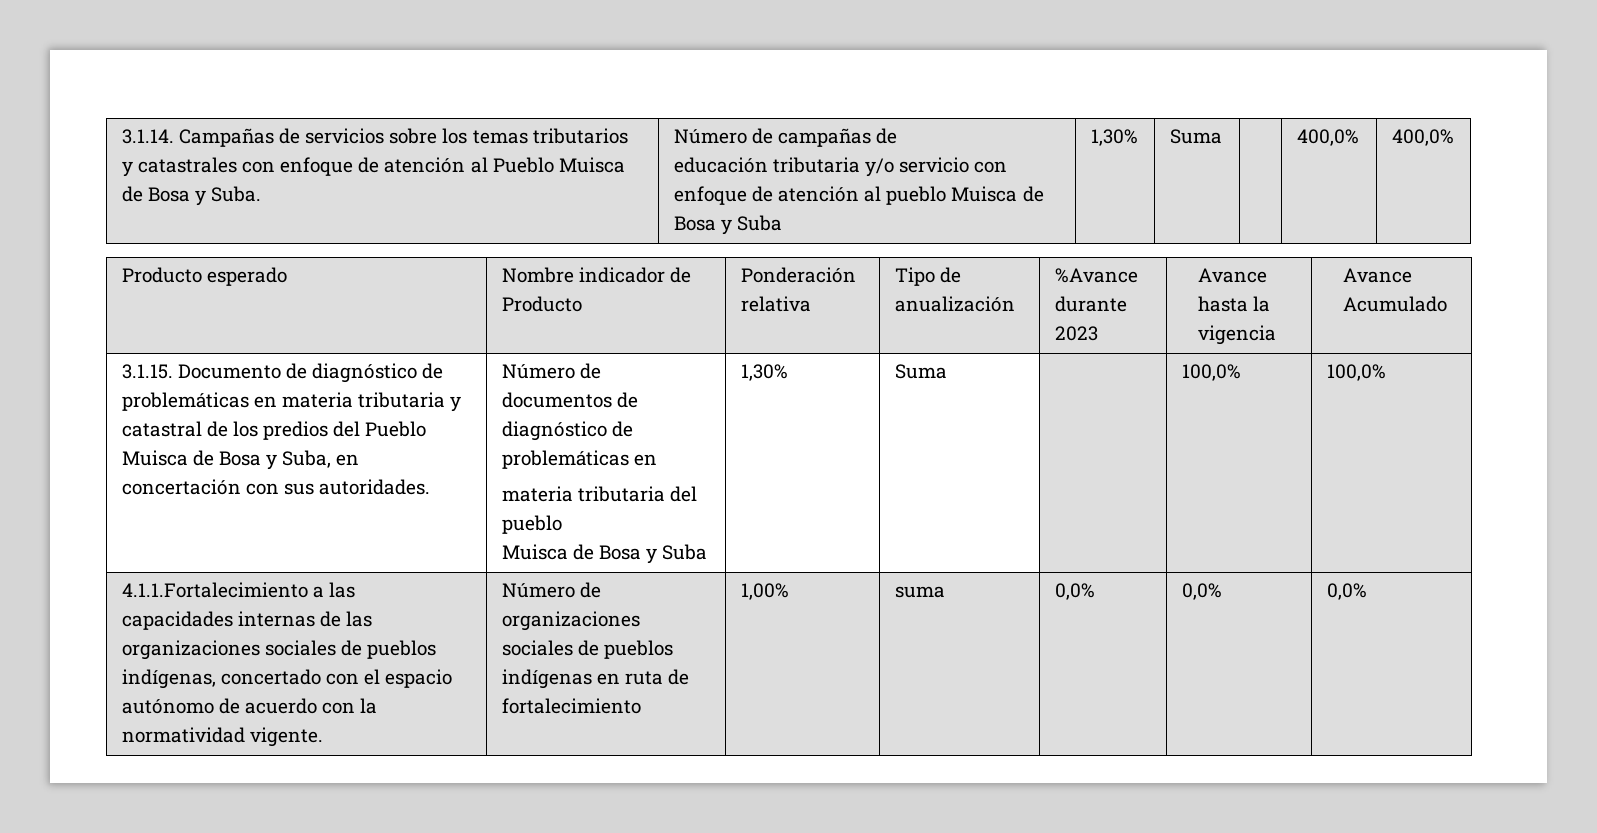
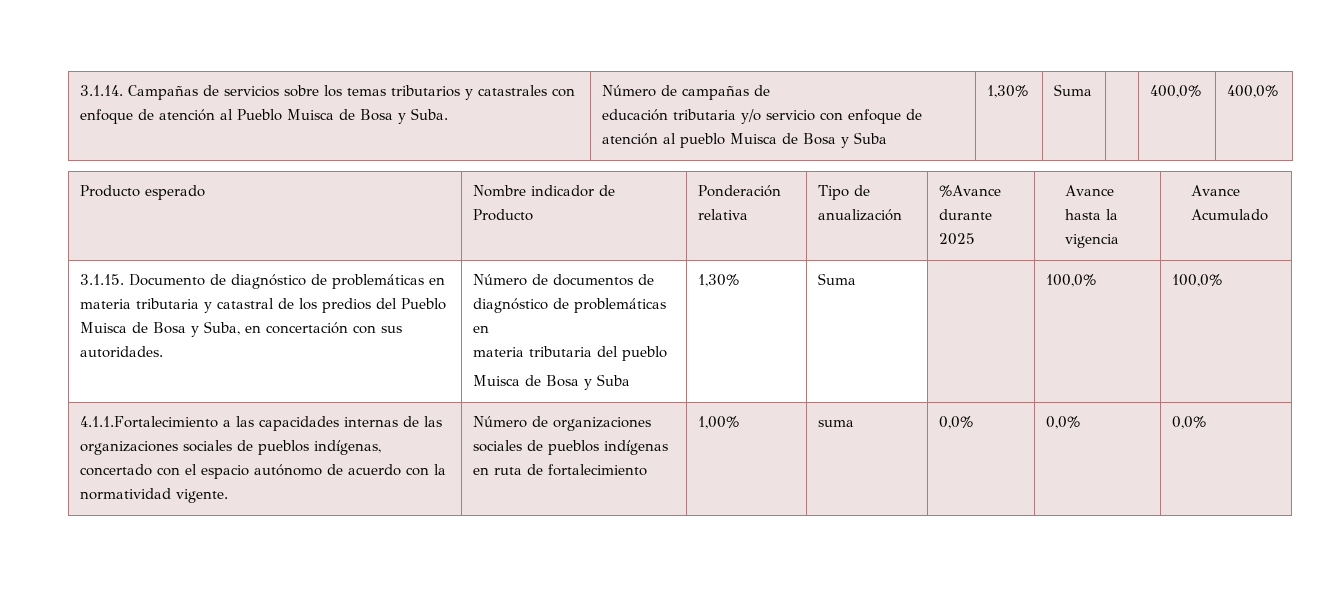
[1054,326,1098,341] 2023 -> [939,233,976,245] 2025

